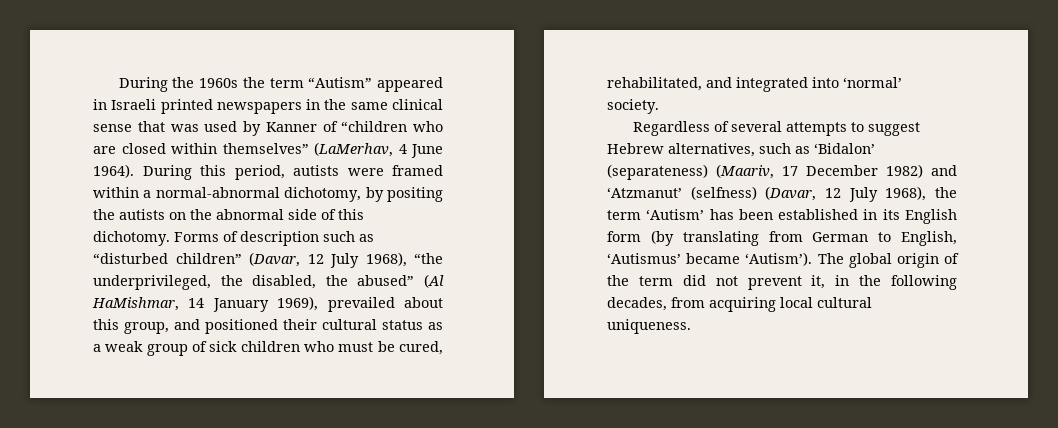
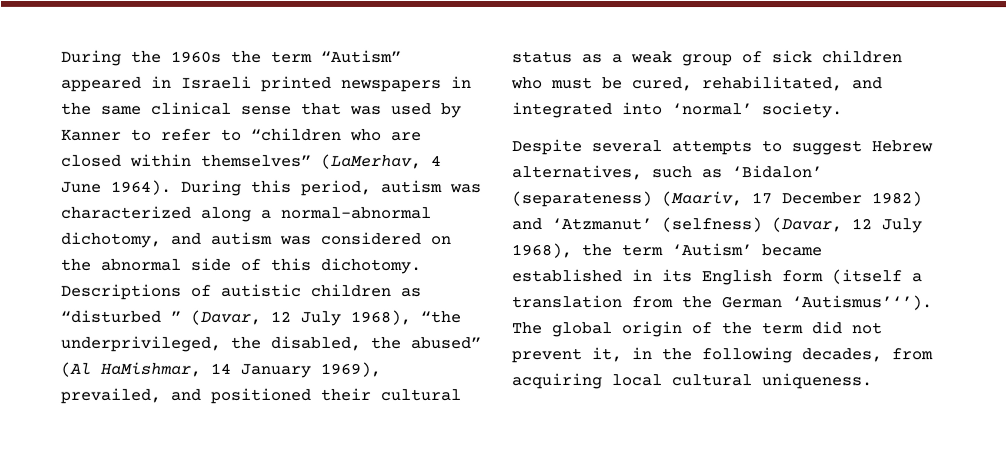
[322,121,338,132] of -> [131,128,242,141] to refer to
[293,165,443,176] [93,187,443,202] [93,209,165,220] autists were framed within a normal-abnormal dichotomy, by positing the autists -> [381,179,482,193] [61,205,432,222] [60,231,421,248] autism was characterized along a normal-abnormal dichotomy, and autism was considered
[174,231,355,246] Forms of description such -> [60,283,391,300] Descriptions of autistic children
[175,253,242,264] children” -> [170,310,181,322] ”
[327,297,443,312] [93,319,169,334] prevailed about this group, -> [60,387,161,404] prevailed,
[632,121,729,136] Regardless of -> [512,139,583,156] Despite
[709,209,773,220] has been -> [761,244,822,257] became
[650,230,957,246] [607,252,813,266] (by translating from German to English, ‘Autismus’ became ‘Autism’). -> [831,269,922,285] [511,295,932,311] (itself a translation from the German ‘Autismus’‘’).

